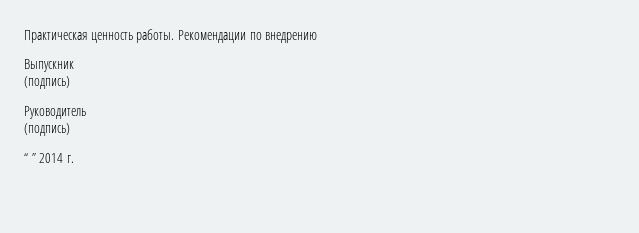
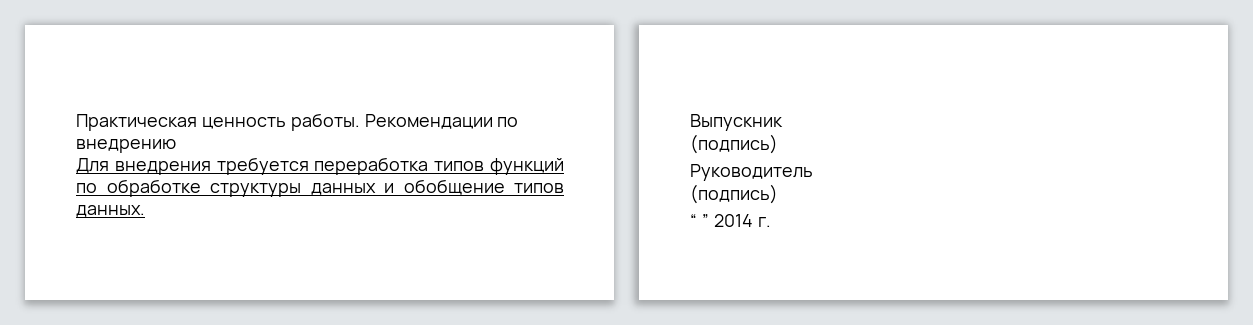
(318, 37) none -> [76,157,564,175] [76,179,564,197] [76,205,145,217] // Для внедрения требуется переработка типов функций по обработке структуры данных и обобщение типов данных.

